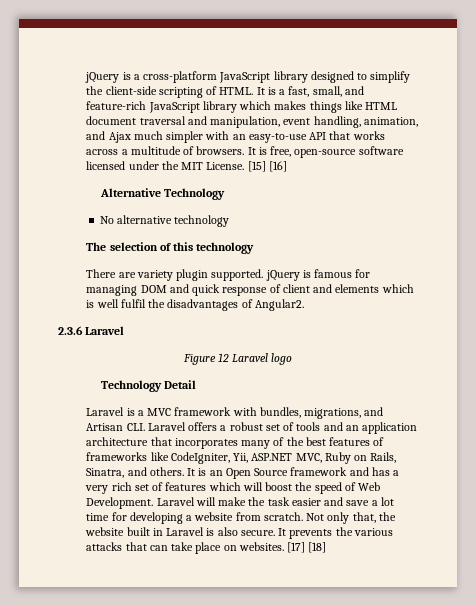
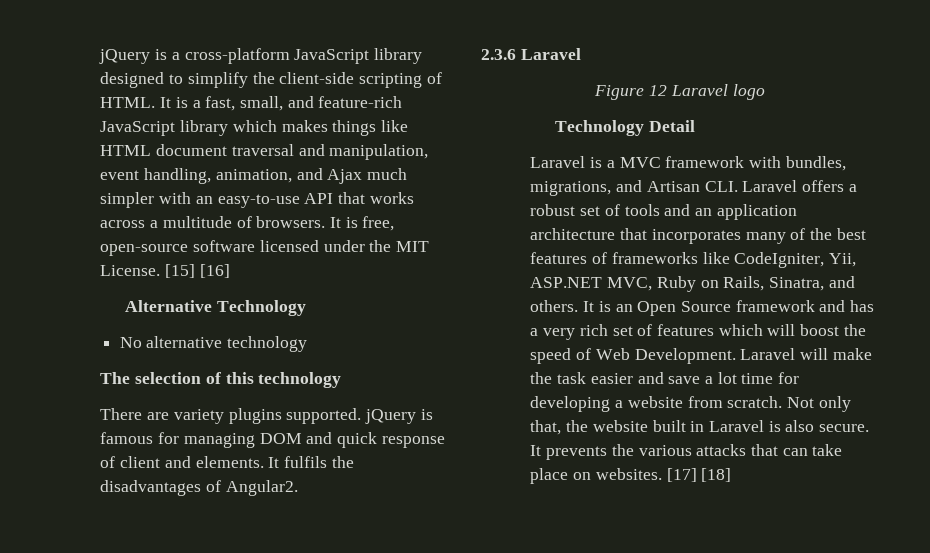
[176,269,209,281] plugin -> [228,408,282,424] plugins
[335,284,414,293] [86,299,146,308] elements which is well fulfil -> [195,456,327,468] elements. It fulfils

